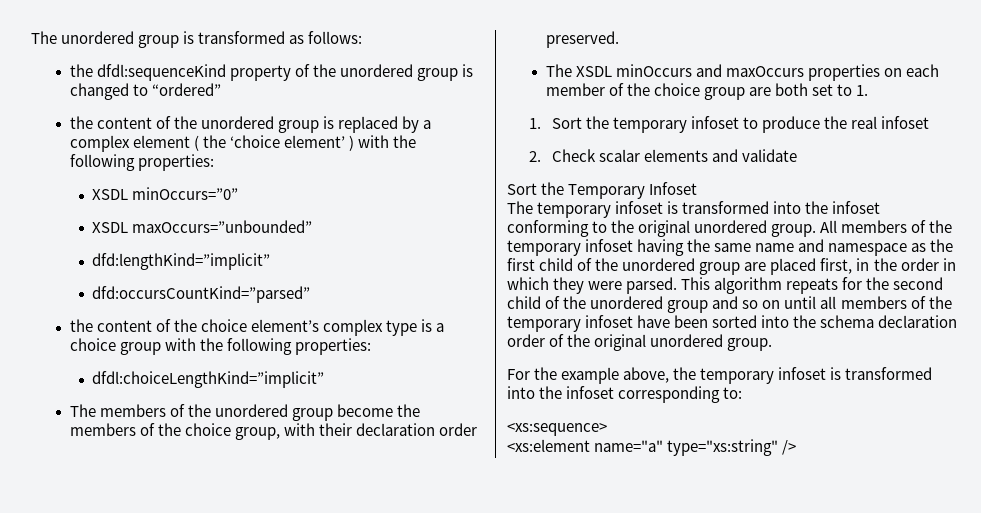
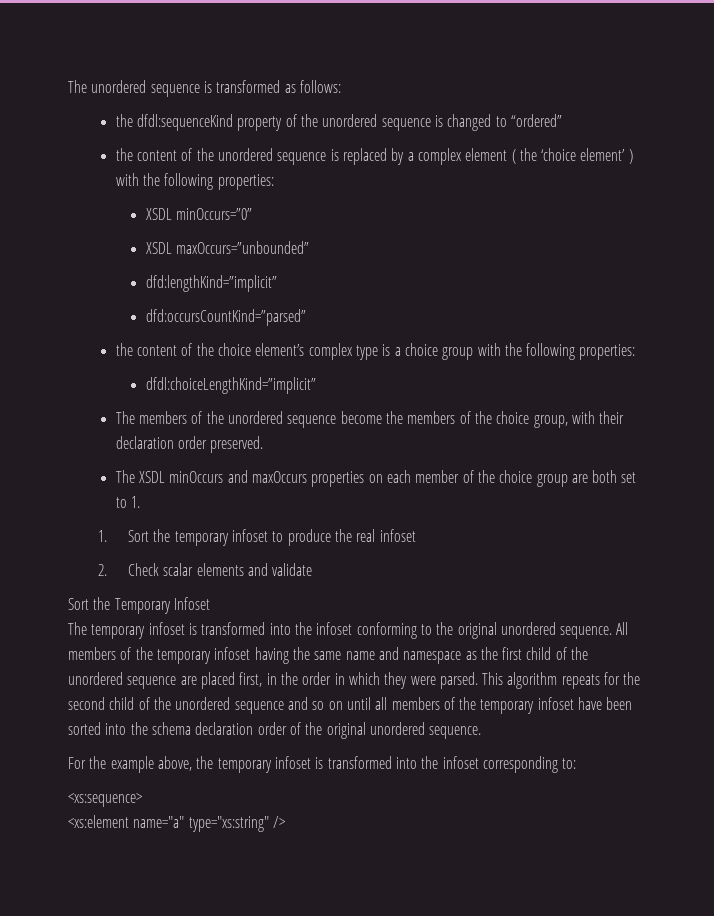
[138,35,180,48] group -> [150,84,200,97] sequence
[417,68,459,81] group -> [381,118,431,131] sequence
[278,120,320,133] group -> [277,152,327,165] sequence
[292,408,334,421] group -> [287,415,337,428] sequence
[771,224,817,237] group. -> [560,626,613,639] sequence.
[699,262,741,275] group -> [127,676,177,689] sequence
[667,300,709,313] group -> [234,701,284,714] sequence
[727,338,773,351] group. -> [429,726,482,739] sequence.

